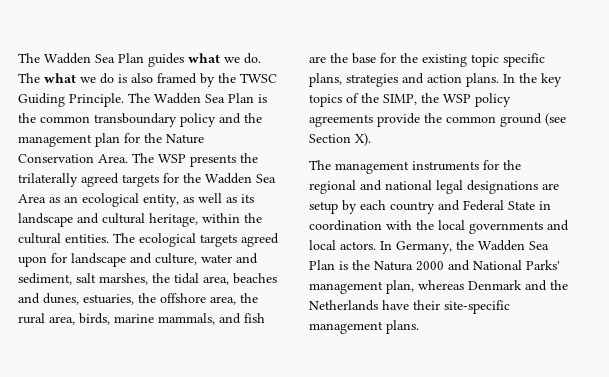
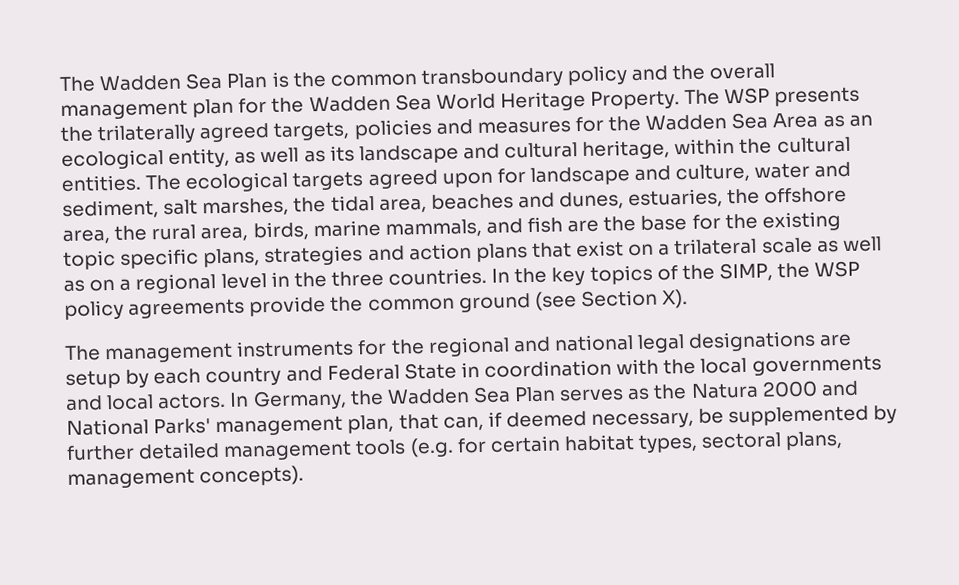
[18,53,261,67] [18,73,277,87] [18,93,254,107] The Wadden Sea Plan guides what we do. The what we do is also framed by the TWSC Guiding Principle. The Wadden Sea Plan -> [59,72,269,93] The Wadden Sea Plan
(262, 118) none -> [709,63,776,80] overall
[166,134,204,144] [18,154,128,163] Nature Conservation Area. -> [308,90,681,113] Wadden Sea World Heritage Property.
[122,174,159,187] targets -> [273,118,571,141] targets, policies and measures
[466,73,499,87] plans. -> [475,236,882,263] [63,267,488,294] plans that exist on a trilateral scale as well as on a regional level in the three countries.
[339,261,348,270] is -> [559,387,651,402] serves as
[418,280,568,291] [309,300,510,314] [309,320,419,334] whereas Denmark and the Netherlands have their site-specific management plans. -> [398,405,898,431] [66,431,844,461] [67,465,305,489] that can, if deemed necessary, be supplemented by further detailed management tools (e.g. for certain habitat types, sectoral plans, management concepts).

